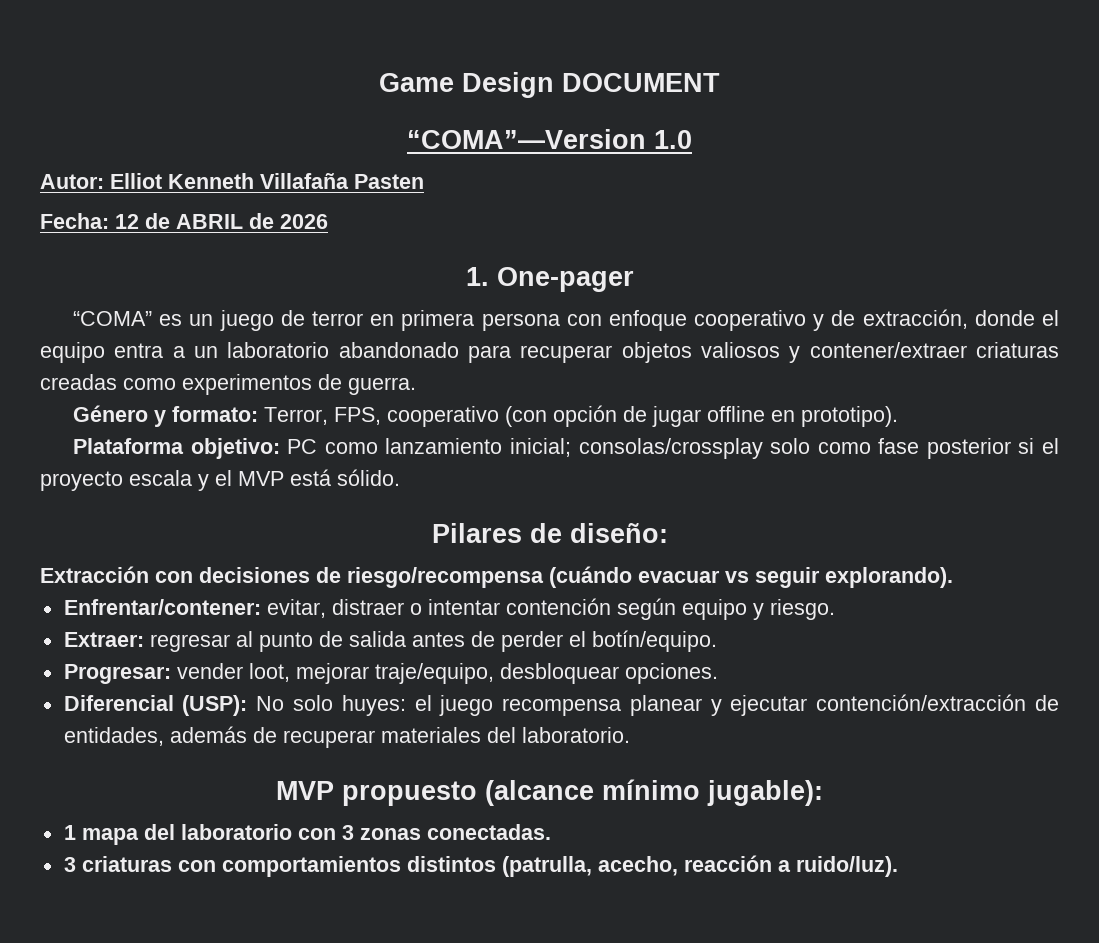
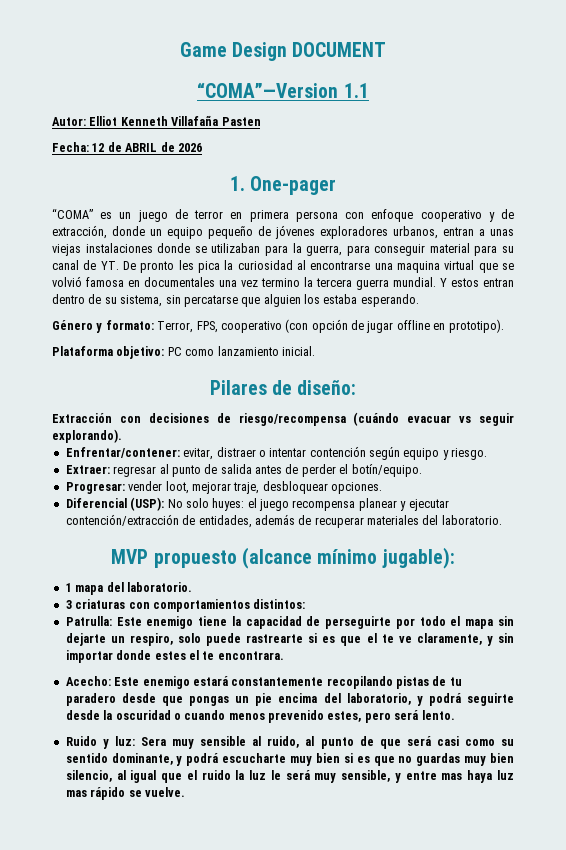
[654,130,692,149] 1.0 -> [343,83,369,98] 1.1
[1042,310,1059,326] [40,342,1059,363] [40,374,416,395] el equipo entra a un laboratorio abandonado para recuperar objetos valiosos y contener/extraer criaturas creadas como experimentos de guerra. -> [150,225,514,239] [52,243,514,256] [52,260,514,273] [52,276,514,290] [52,294,419,307] un equipo pequeño de jóvenes exploradores urbanos, entran a unas viejas instalaciones donde se utilizaban para la guerra, para conseguir material para su canal de YT. De pronto les pica la curiosidad al encontrarse una maquina virtual que se volvió famosa en documentales una vez termino la tercera guerra mundial. Y estos entran dentro de su sistema, sin percatarse que alguien los estaba esperando.
[509,438,1060,459] [40,469,400,491] inicial; consolas/crossplay solo como fase posterior si el proyecto escala y el MVP está sólido. -> [281,346,315,356] inicial.
[374,663,494,684] traje/equipo, -> [233,482,260,494] traje,
[180,824,551,840] laboratorio con 3 zonas conectadas. -> [126,582,192,592] laboratorio.
[406,855,898,877] distintos (patrulla, acecho, reacción a ruido/luz). -> [253,599,306,609] [65,616,514,629] [65,633,514,646] [65,650,284,663] [65,676,462,689] [65,693,515,706] [65,710,455,723] [65,736,514,749] [65,753,515,766] [65,770,514,783] [65,787,185,800] distintos: // Patrulla: Este enemigo tiene la capacidad de perseguirte por todo el mapa sin dejarte un respiro, solo puede rastrearte si es que el te ve claramente, y sin importar donde estes el te encontrara. // Acecho: Este enemigo estará constantemente recopilando pistas de tu paradero desde que pongas un pie encima del laboratorio, y podrá seguirte desde la oscuridad o cuando menos prevenido estes, pero será lento. // Ruido y luz: Sera muy sensible al ruido, al punto de que será casi como su sentido dominante, y podrá escucharte muy bien si es que no guardas muy bien silencio, al igual que el ruido la luz le será muy sensible, y entre mas haya luz mas rápido se vuelve.

